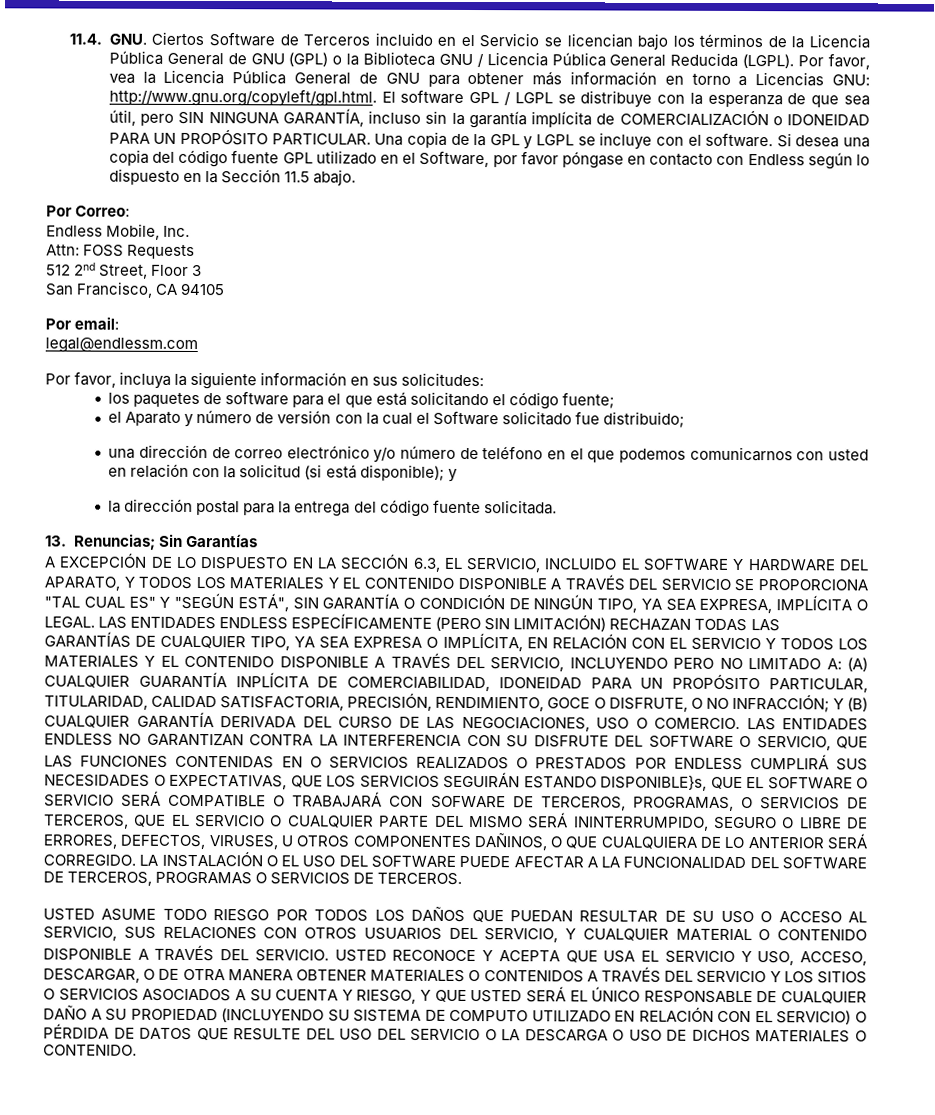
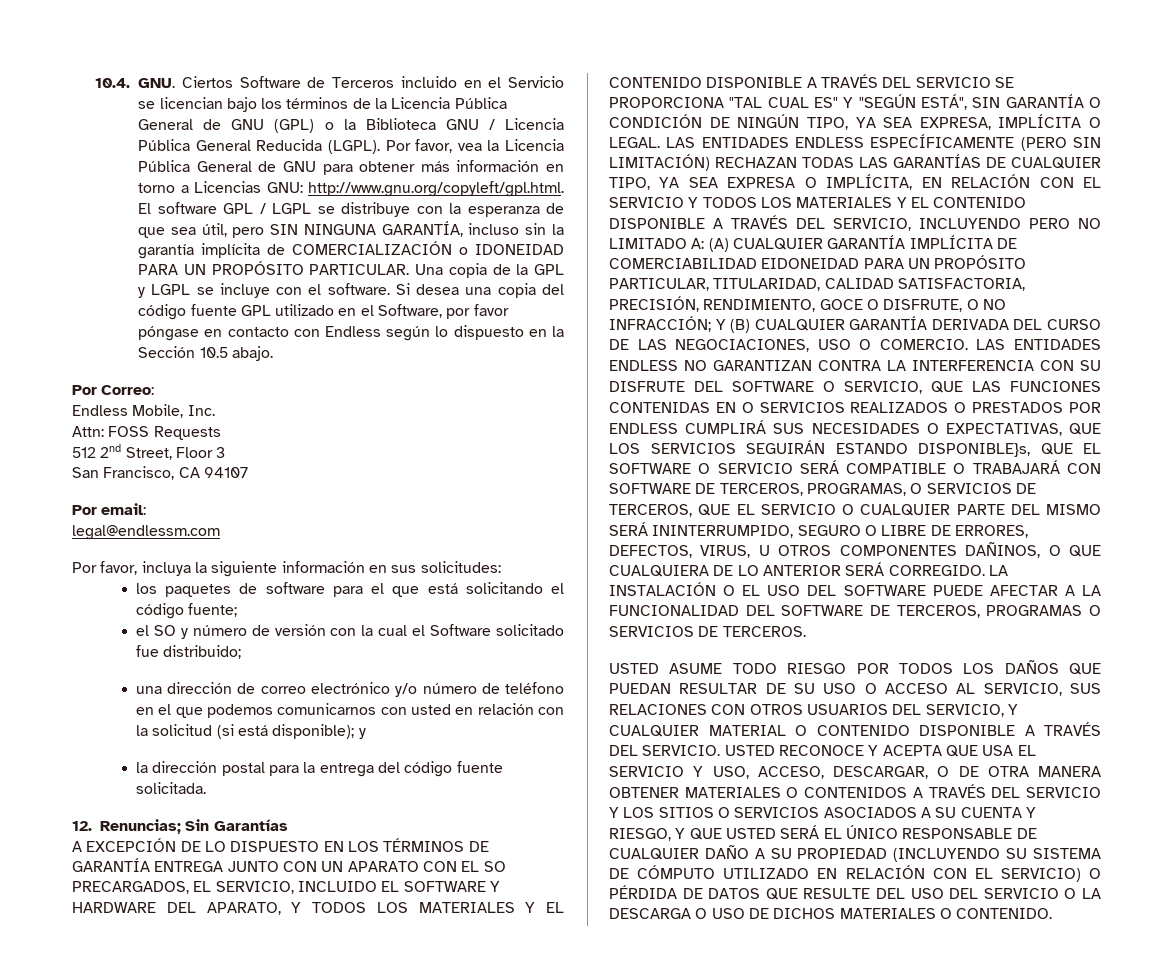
[69,33,103,45] 11.4. -> [95,78,131,88] 10.4.
[284,171,311,183] 11.5 -> [199,347,228,358] 10.5
[180,282,226,296] 94105 -> [203,467,248,478] 94107
[125,411,182,426] Aparato -> [153,625,176,636] SO
[45,535,67,547] 13. -> [72,821,92,831] 12.
[316,553,440,572] LA SECCIÓN 6.3, -> [347,838,489,852] [72,858,506,872] [72,881,189,894] LOS TÉRMINOS DE GARANTÍA ENTREGA JUNTO CON UN APARATO CON EL SO PRECARGADOS,
[138,671,582,692] GUARANTÍA INPLÍCITA DE COMERCIABILIDAD, IDONEIDAD -> [827,235,1017,249] [609,258,860,269] GARANTÍA IMPLÍCITA DE COMERCIABILIDAD EIDONEIDAD
[430,795,506,809] SOFWARE -> [609,483,691,494] SOFTWARE
[208,835,278,850] VIRUSES, -> [700,545,751,558] VIRUS,
[449,1009,529,1022] COMPUTO -> [637,865,716,879] CÓMPUTO

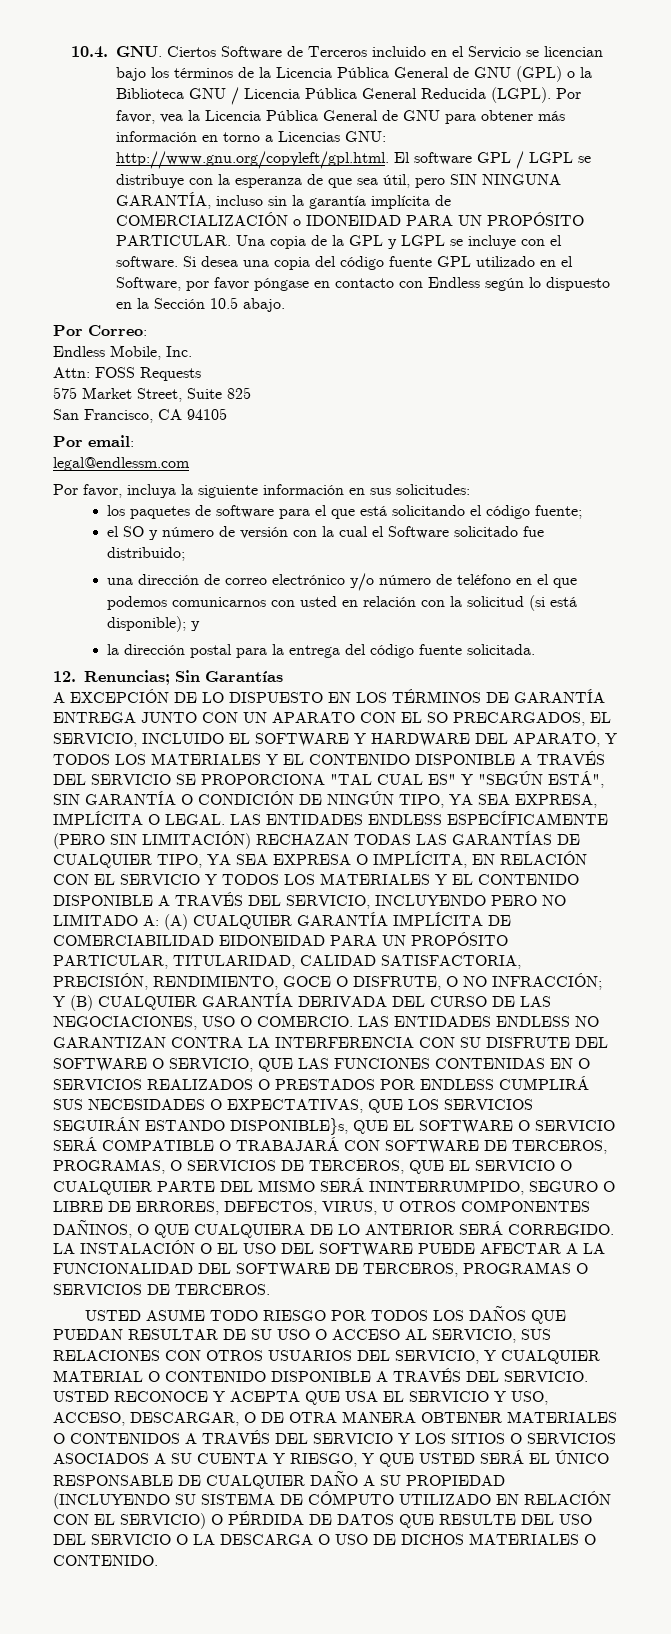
[72,444,226,460] 512 2nd Street, Floor 3 -> [53,387,251,402] 575 Market Street, Suite 825
[203,467,248,478] 94107 -> [187,408,227,420] 94105

